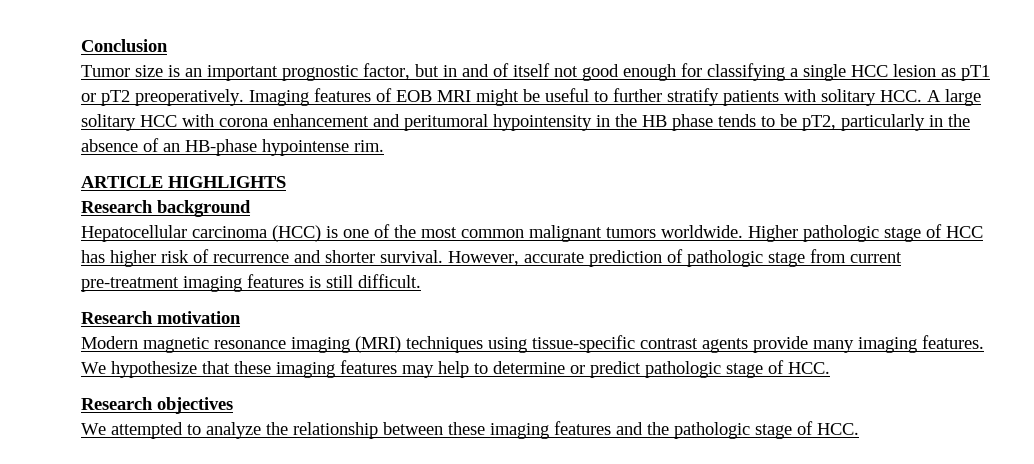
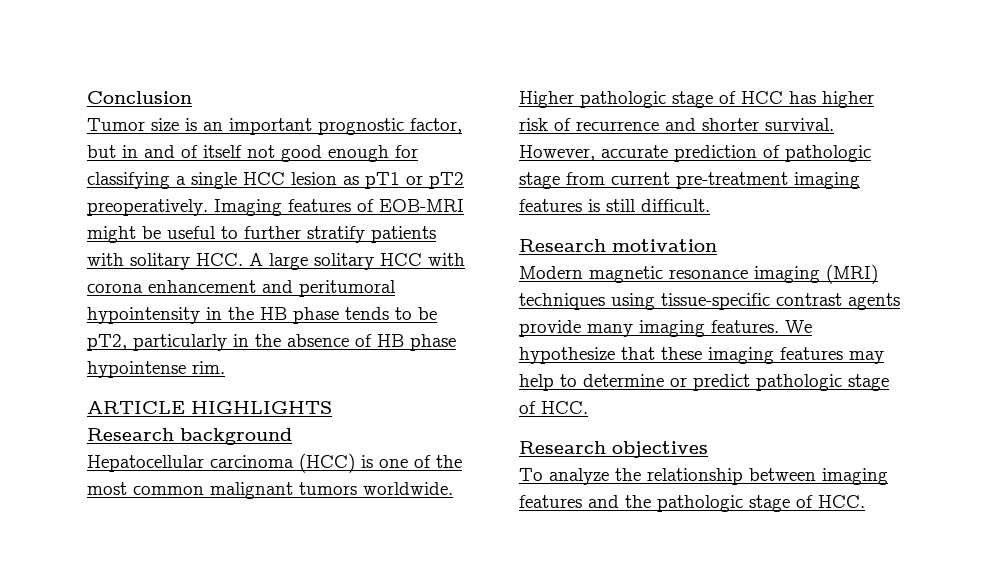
[396,90,471,102] EOB MRI -> [379,199,464,212] EOB-MRI
[163,139,257,156] an HB-phase -> [377,334,456,351] HB phase
[81,422,201,439] We attempted to -> [519,468,543,481] To
[448,422,485,435] these -> (816, 474) none

